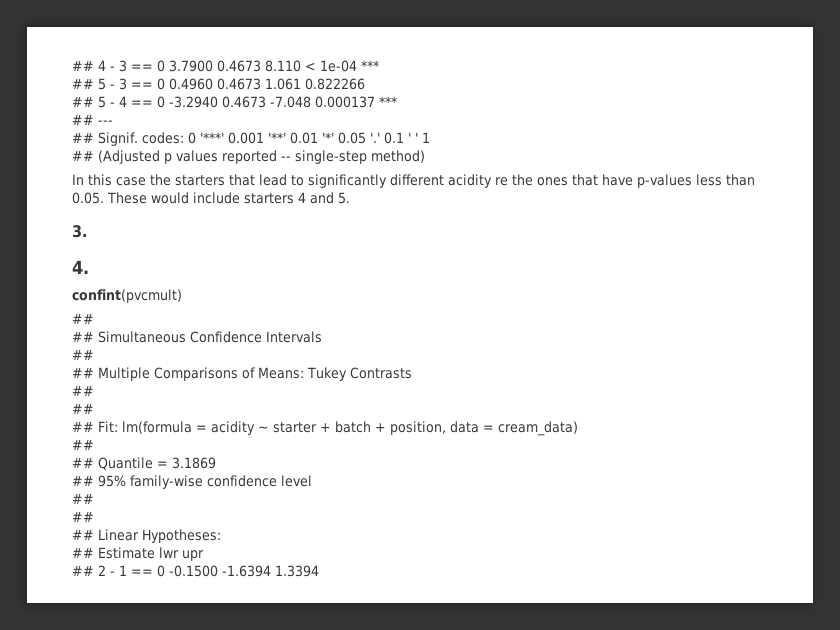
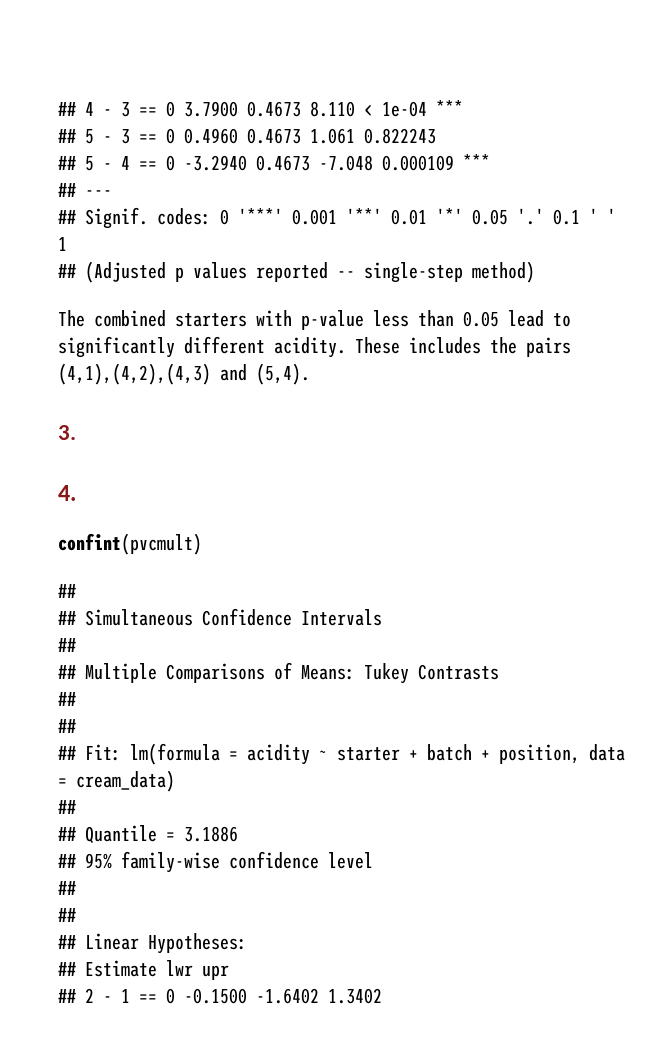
[305,78,365,90] 0.822266 -> [364,128,436,144] 0.822243
[315,96,375,108] 0.000137 -> [382,155,454,171] 0.000109
[72,174,755,188] [72,192,350,204] In this case the starters that lead to significantly different acidity re the ones that have p-values less than 0.05. These would include starters 4 and 5. -> [58,310,571,330] [58,336,571,358] [58,363,310,385] The combined starters with p-value less than 0.05 lead to significantly different acidity. These includes the pairs (4,1),(4,2),(4,3) and (5,4).
[172,457,216,469] 3.1869 -> [184,826,238,842] 3.1886
[222,565,319,577] -1.6394 1.3394 -> [256,988,382,1004] -1.6402 1.3402

